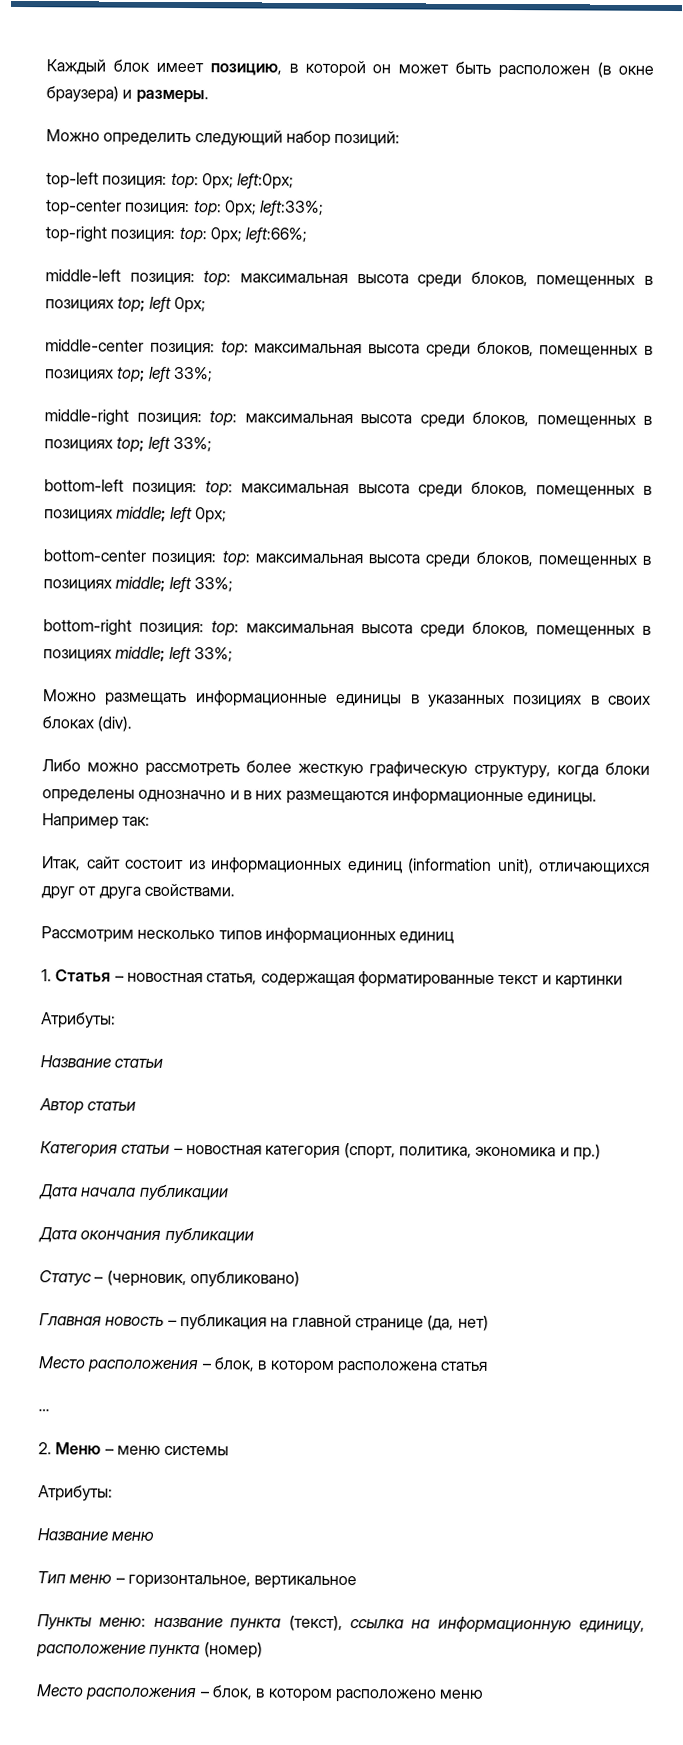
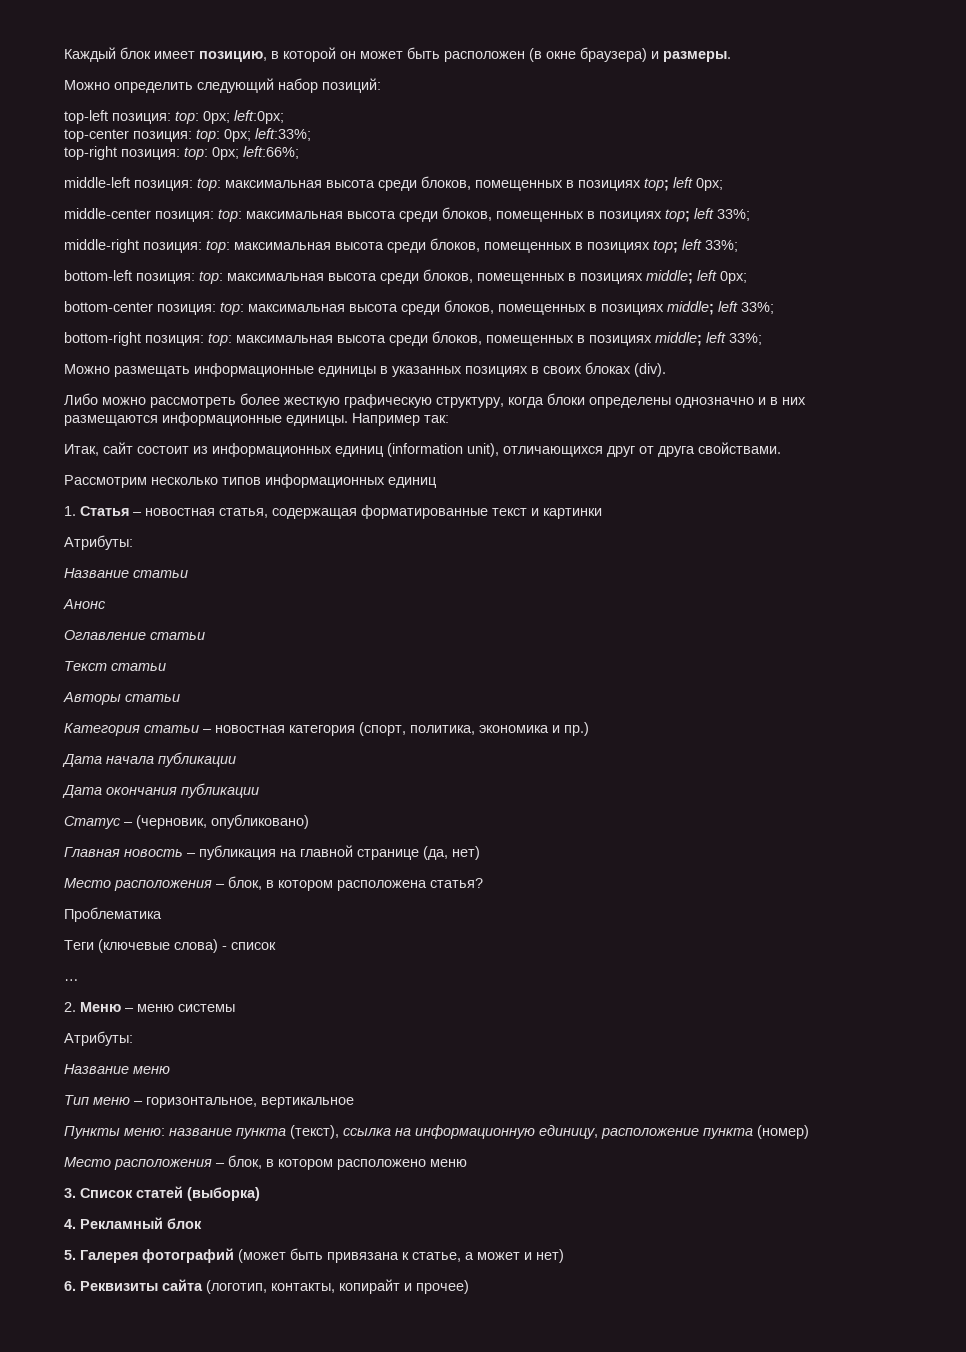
[39,1098,84,1115] Автор -> [63,599,106,609] [64,630,205,640] [64,661,166,671] [63,692,121,705] Анонс // Оглавление статьи // Текст статьи // Авторы
[440,1361,489,1371] статья -> [430,878,483,888] [64,907,162,922] [64,939,276,953] статья? // Проблематика // Теги (ключевые слова) - список
(485, 1694) none -> [64,1186,260,1201] [64,1217,202,1229] [64,1248,564,1263] [64,1279,469,1294] // 3. Список статей (выборка) // 4. Рекламный блок // 5. Галерея фотографий (может быть привязана к статье, а может и нет) // 6. Реквизиты сайта (логотип, контакты, копирайт и прочее)

